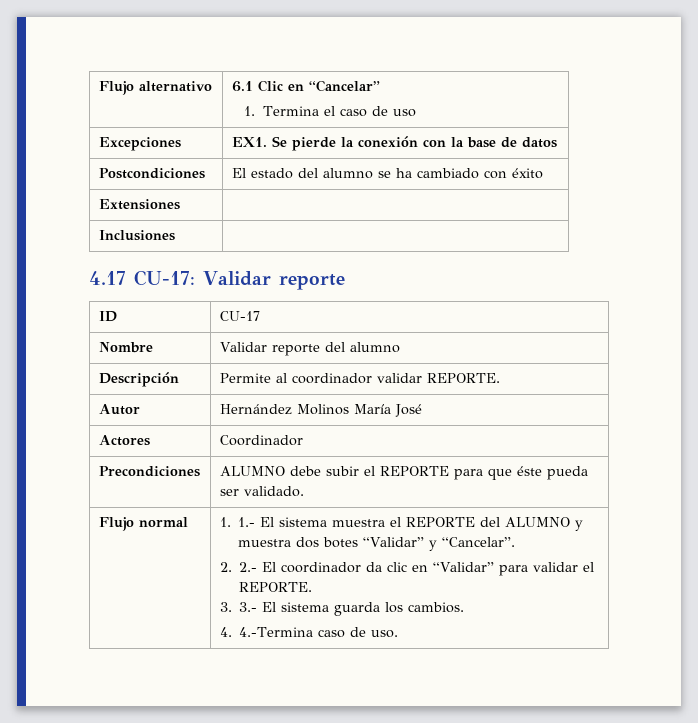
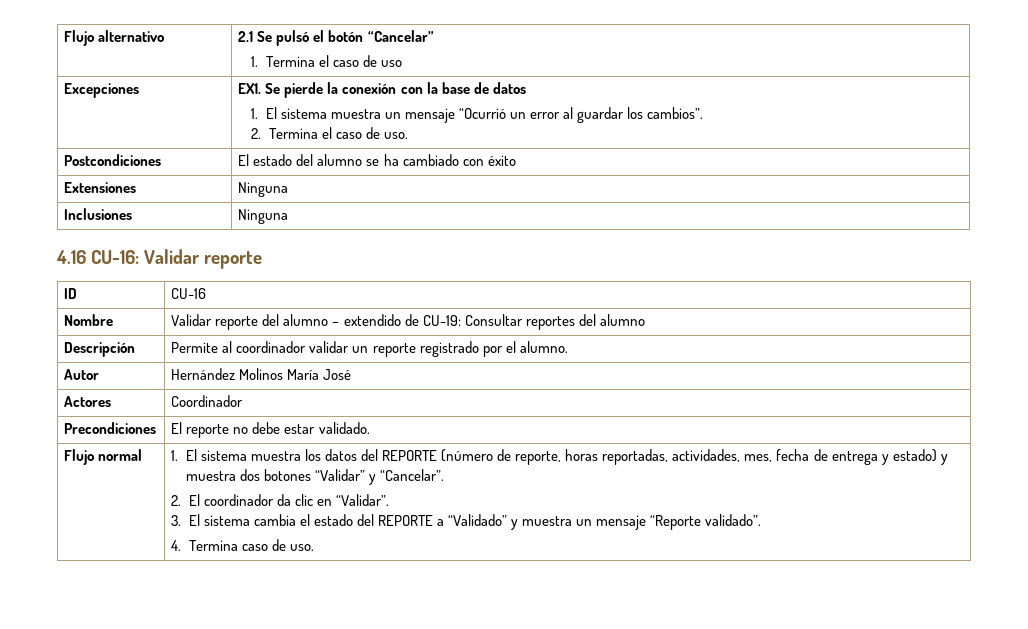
[231,80,304,92] 6.1 Clic en -> [238,30,364,46] 2.1 Se pulsó el botón
(557, 142) none -> [251,107,704,123] [251,127,408,139] // 1. El sistema muestra un mensaje “Ocurrió un error al guardar los cambios”. // 2. Termina el caso de uso.
(180, 204) none -> [238,182,289,197] Ninguna
[89,270,195,286] // 4.17 CU-17: -> [238,209,289,224] [56,250,140,264] Ninguna // 4.16 CU-16:
[219,311,260,321] CU-17 -> [171,288,207,299] CU-16
(400, 347) none -> [332,314,645,330] – extendido de CU-19: Consultar reportes del alumno
[426,373,500,383] REPORTE. -> [352,341,568,357] un reporte registrado por el alumno.
[219,466,588,480] [219,489,239,496] ALUMNO debe subir el REPORTE para que éste pueda ser -> [171,422,316,438] El reporte no debe estar
[237,517,570,527] 1.- El sistema muestra el REPORTE del ALUMNO -> [185,449,937,465] El sistema muestra los datos del REPORTE (número de reporte, horas reportadas, actividades, mes, fecha de entrega y estado)
[322,537,358,548] botes -> [263,469,311,481] botones
[238,562,257,572] 2.- -> (182, 500) none
[432,562,594,576] [238,582,312,592] “Validar” para validar el REPORTE. -> [335,494,389,506] “Validar”.
[238,602,464,616] 3.- El sistema guarda los cambios. -> [188,514,762,530] El sistema cambia el estado del REPORTE a “Validado” y muestra un mensaje “Reporte validado”.
[238,627,313,637] 4.-Termina -> [188,540,238,551] Termina

